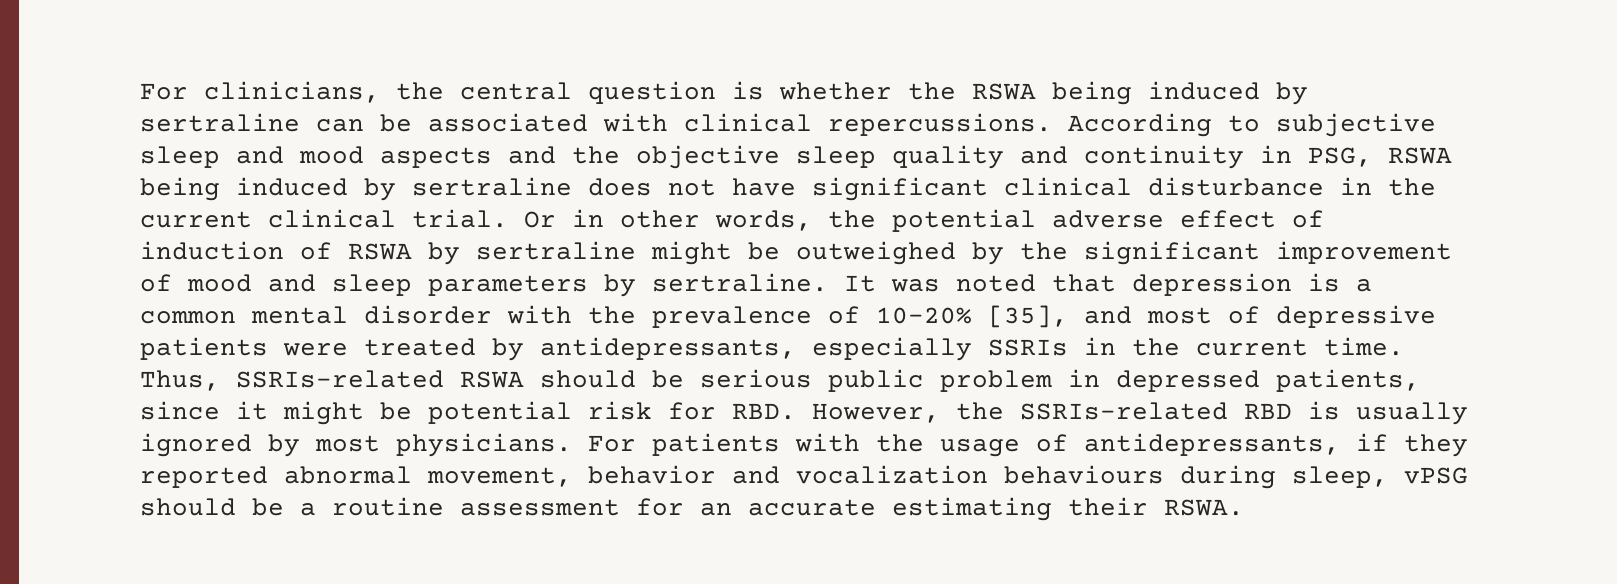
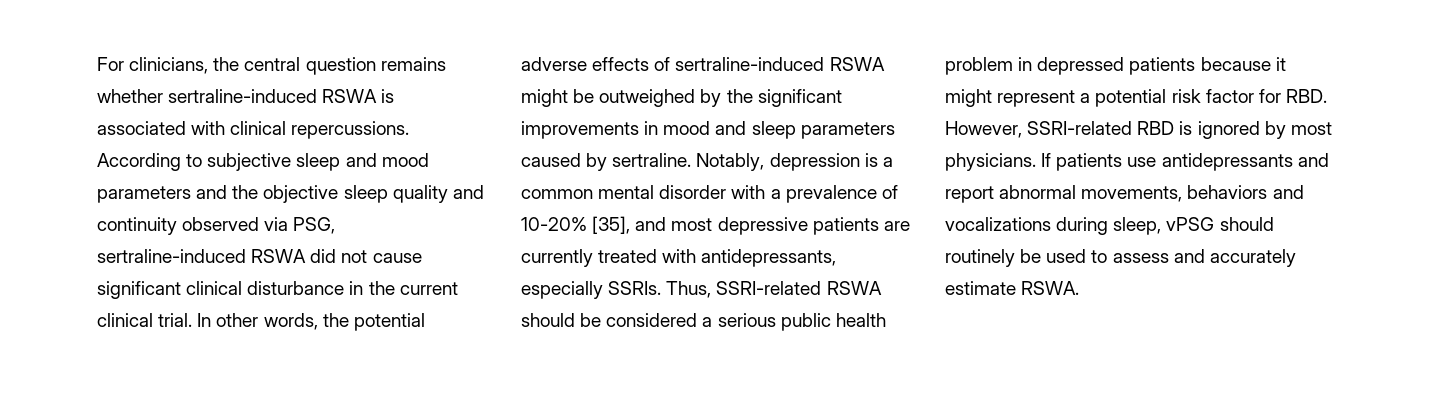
[732,81,1308,105] [140,113,412,132] is whether the RSWA being induced by sertraline can be -> [380,57,446,71] [97,89,395,103] remains whether sertraline-induced RSWA is
[380,147,492,168] aspects -> [97,186,191,203] parameters
[1260,145,1452,167] [140,177,796,201] in PSG, RSWA being induced by sertraline does not have -> [182,217,336,234] [97,249,422,263] observed via PSG, sertraline-induced RSWA did not cause
[524,209,604,228] Or in -> [197,313,212,327] In
[1180,210,1324,228] [140,241,636,265] effect of induction of RSWA by sertraline -> [592,57,885,71] effects of sertraline-induced RSWA
[1276,241,1452,264] [140,274,172,292] improvement of -> [521,121,659,139] improvements in
(588, 285) none -> [521,153,581,167] caused
[844,274,1116,292] It was noted that -> [696,153,765,171] Notably,
[588,306,636,324] the -> [770,189,781,199] a
[1228,306,1260,324] of -> (713, 224) none
[283,337,1404,361] [140,370,444,391] were treated by antidepressants, especially SSRIs in the current time. Thus, SSRIs-related -> [883,221,910,231] [521,249,837,267] [521,281,822,299] are currently treated with antidepressants, especially SSRIs. Thus, SSRI-related
(684, 379) none -> [606,313,713,327] considered a
(924, 380) none -> [835,313,886,327] health
[1276,369,1420,392] [140,401,412,425] patients, since it might be -> [1129,57,1286,75] [945,89,1091,107] patients because it might represent a
(652, 410) none -> [1205,89,1254,103] factor
[956,402,1228,420] the SSRIs-related -> [1027,121,1133,135] SSRI-related
[1356,402,1468,425] usually -> (1193, 128) none
[588,433,1468,457] [140,465,1468,489] [140,497,1148,521] For patients with the usage of antidepressants, if they reported abnormal movement, behavior and vocalization behaviours during sleep, vPSG should be a routine assessment for an accurate estimating their -> [1041,153,1329,171] [945,185,1304,203] [945,217,1274,235] [945,249,1296,267] [945,281,1016,295] If patients use antidepressants and report abnormal movements, behaviors and vocalizations during sleep, vPSG should routinely be used to assess and accurately estimate

